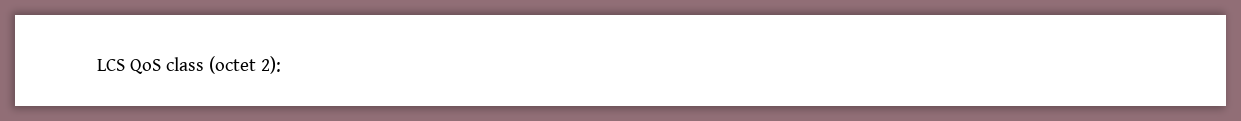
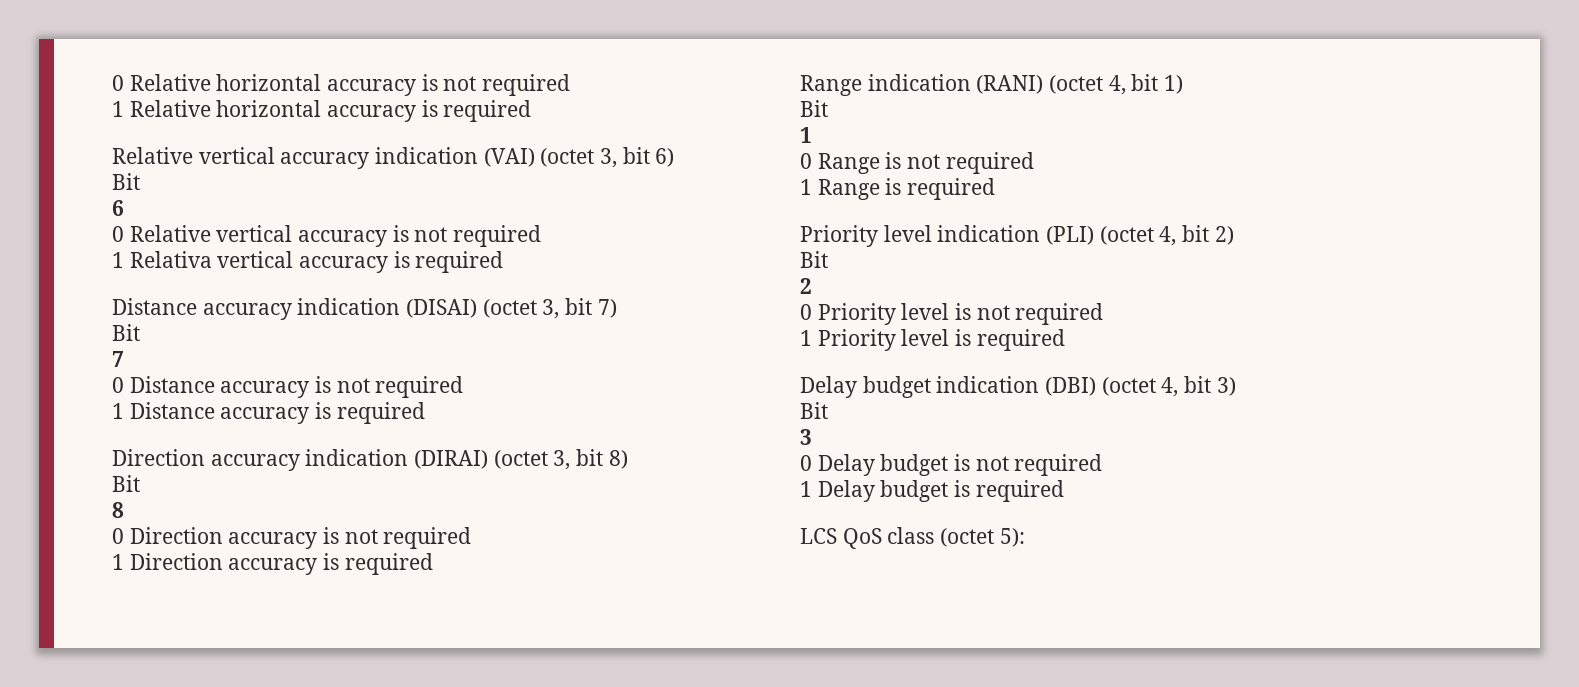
(97, 65) none -> [112,74,571,96] [112,100,532,122] [112,147,675,169] [112,173,140,190] [112,200,124,216] [112,225,542,247] [112,251,504,273] [112,298,617,320] [112,324,140,341] [112,351,124,367] [112,376,464,398] [112,402,425,424] [112,449,628,471] [112,475,140,492] [112,502,124,518] [112,527,472,549] [112,553,433,575] [800,74,1184,96] [800,100,828,117] [800,127,812,143] [800,152,1034,174] [800,178,996,200] [800,225,1234,247] [800,251,828,268] [800,278,812,294] [800,303,1104,325] [800,329,1065,351] [800,376,1236,398] [800,402,828,419] [800,429,812,445] [800,454,1103,476] [800,480,1064,502] 0 Relative horizontal accuracy is not required // 1 Relative horizontal accuracy is required // Relative vertical accuracy indication (VAI) (octet 3, bit 6) // Bit // 6 // 0 Relative vertical accuracy is not required // 1 Relativa vertical accuracy is required // Distance accuracy indication (DISAI) (octet 3, bit 7) // Bit // 7 // 0 Distance accuracy is not required // 1 Distance accuracy is required // Direction accuracy indication (DIRAI) (octet 3, bit 8) // Bit // 8 // 0 Direction accuracy is not required // 1 Direction accuracy is required // Range indication (RANI) (octet 4, bit 1) // Bit // 1 // 0 Range is not required // 1 Range is required // Priority level indication (PLI) (octet 4, bit 2) // Bit // 2 // 0 Priority level is not required // 1 Priority level is required // Delay budget indication (DBI) (octet 4, bit 3) // Bit // 3 // 0 Delay budget is not required // 1 Delay budget is required //
[260,56,281,74] 2): -> [999,528,1025,547] 5):

